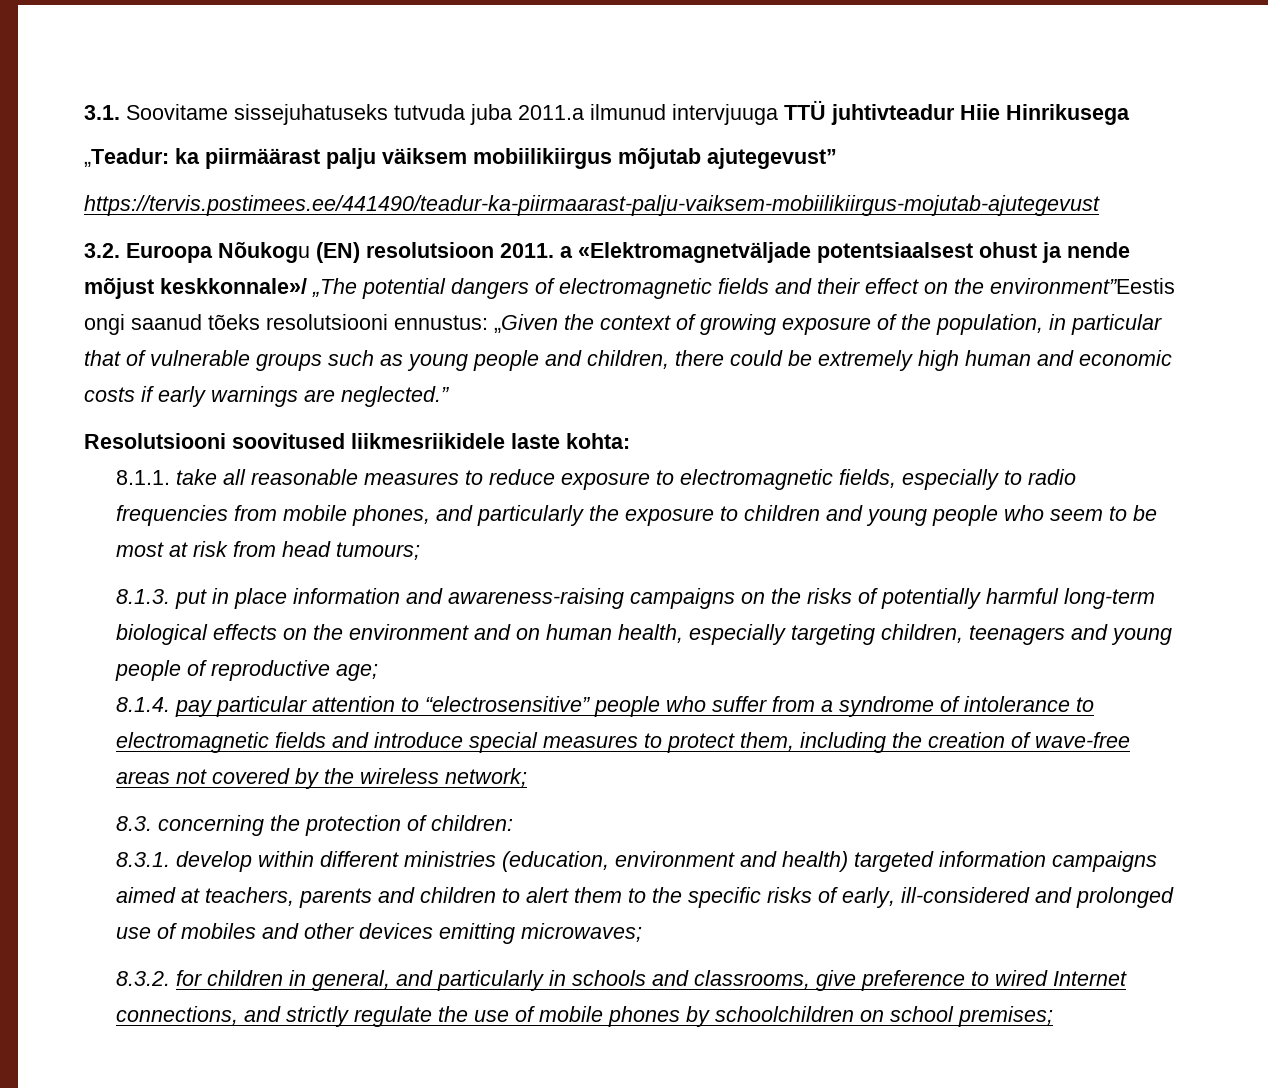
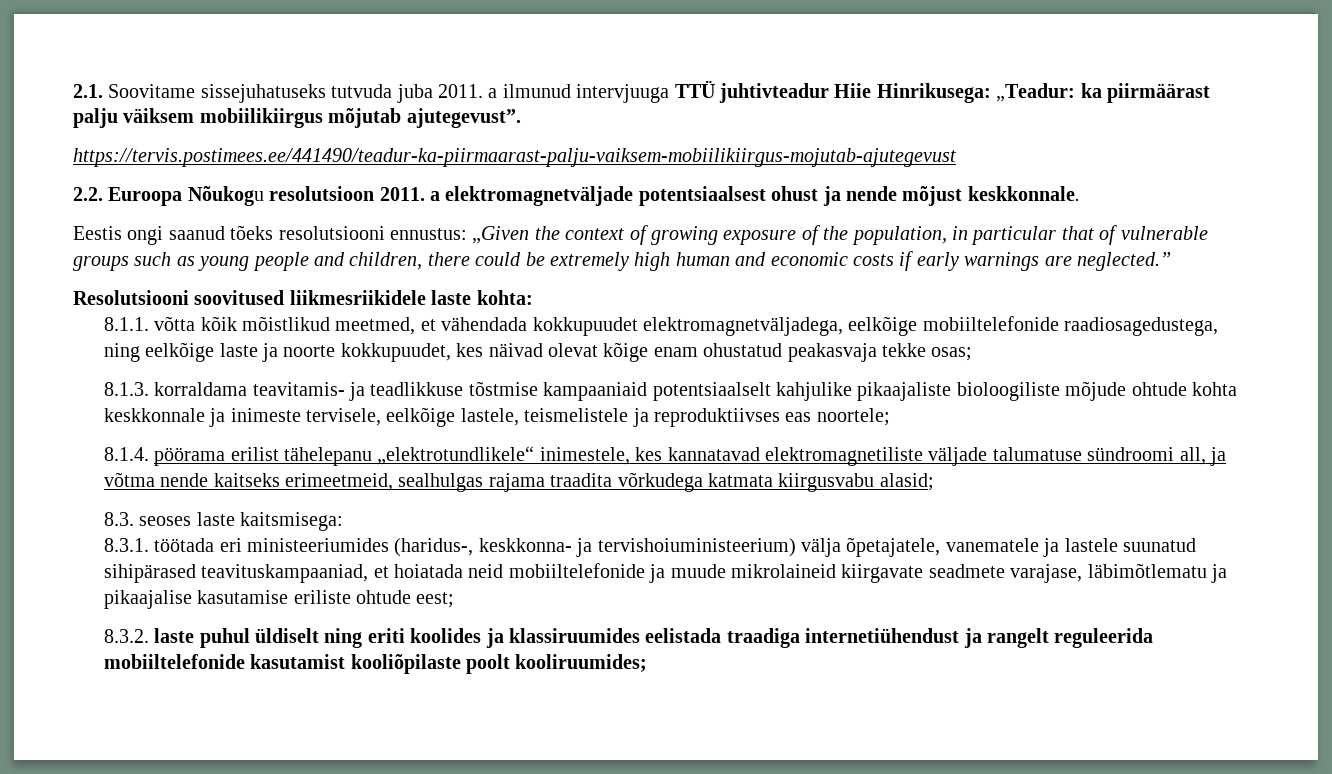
[84,105,120,120] 3.1. -> [73,84,103,98] 2.1.
[518,105,584,120] 2011.a -> [437,84,498,98] 2011. a
[1006,104,1130,125] Hinrikusega // -> [876,83,991,103] Hinrikusega:
[707,148,837,169] ajutegevust” -> [406,108,521,128] ajutegevust”.
[84,243,120,258] 3.2. -> [73,187,103,201] 2.2.
[316,242,360,263] (EN) -> (264, 196) none
[578,242,811,263] «Elektromagnetväljade -> [445,186,634,206] elektromagnetväljade
[160,278,1175,299] keskkonnale»/ „The potential dangers of electromagnetic fields and their effect on the environment”Eestis -> [967,186,1080,201] [73,226,122,240] keskkonnale. // Eestis
[176,469,1077,490] [116,505,1158,526] [116,541,421,560] [116,588,1156,609] [116,624,1173,645] [115,660,379,681] [116,696,1095,717] [116,732,1131,753] [116,768,528,789] [116,815,514,836] [116,851,1158,872] [116,887,1175,908] [116,923,643,944] [116,970,1128,991] [116,1006,1054,1027] take all reasonable measures to reduce exposure to electromagnetic fields, especially to radio frequencies from mobile phones, and particularly the exposure to children and young people who seem to be most at risk from head tumours; // 8.1.3. put in place information and awareness-raising campaigns on the risks of potentially harmful long-term biological effects on the environment and on human health, especially targeting children, teenagers and young people of reproductive age; // 8.1.4. pay particular attention to “electrosensitive” people who suffer from a syndrome of intolerance to electromagnetic fields and introduce special measures to protect them, including the creation of wave-free areas not covered by the wireless network; // 8.3. concerning the protection of children: // 8.3.1. develop within different ministries (education, environment and health) targeted information campaigns aimed at teachers, parents and children to alert them to the specific risks of early, ill-considered and prolonged use of mobiles and other devices emitting microwaves; // 8.3.2. for children in general, and particularly in schools and classrooms, give preference to wired Internet connections, and strictly regulate the use of mobile phones by schoolchildren on school premises; -> [154,316,1219,336] [103,342,973,362] [103,381,1237,401] [103,407,890,427] [103,446,1226,466] [103,472,934,492] [103,512,343,531] [103,537,1196,557] [103,563,1227,583] [103,590,455,609] [103,628,1154,648] [103,654,648,674] võtta kõik mõistlikud meetmed, et vähendada kokkupuudet elektromagnetväljadega, eelkõige mobiiltelefonide raadiosagedustega, ning eelkõige laste ja noorte kokkupuudet, kes näivad olevat kõige enam ohustatud peakasvaja tekke osas; // 8.1.3. korraldama teavitamis- ja teadlikkuse tõstmise kampaaniaid potentsiaalselt kahjulike pikaajaliste bioloogiliste mõjude ohtude kohta keskkonnale ja inimeste tervisele, eelkõige lastele, teismelistele ja reproduktiivses eas noortele; // 8.1.4. pöörama erilist tähelepanu „elektrotundlikele“ inimestele, kes kannatavad elektromagnetiliste väljade talumatuse sündroomi all, ja võtma nende kaitseks erimeetmeid, sealhulgas rajama traadita võrkudega katmata kiirgusvabu alasid; // 8.3. seoses laste kaitsmisega: // 8.3.1. töötada eri ministeeriumides (haridus-, keskkonna- ja tervishoiuministeerium) välja õpetajatele, vanematele ja lastele suunatud sihipärased teavituskampaaniad, et hoiatada neid mobiiltelefonide ja muude mikrolaineid kiirgavate seadmete varajase, läbimõtlematu ja pikaajalise kasutamise eriliste ohtude eest; // 8.3.2. laste puhul üldiselt ning eriti koolides ja klassiruumides eelistada traadiga internetiühendust ja rangelt reguleerida mobiiltelefonide kasutamist kooliõpilaste poolt kooliruumides;

